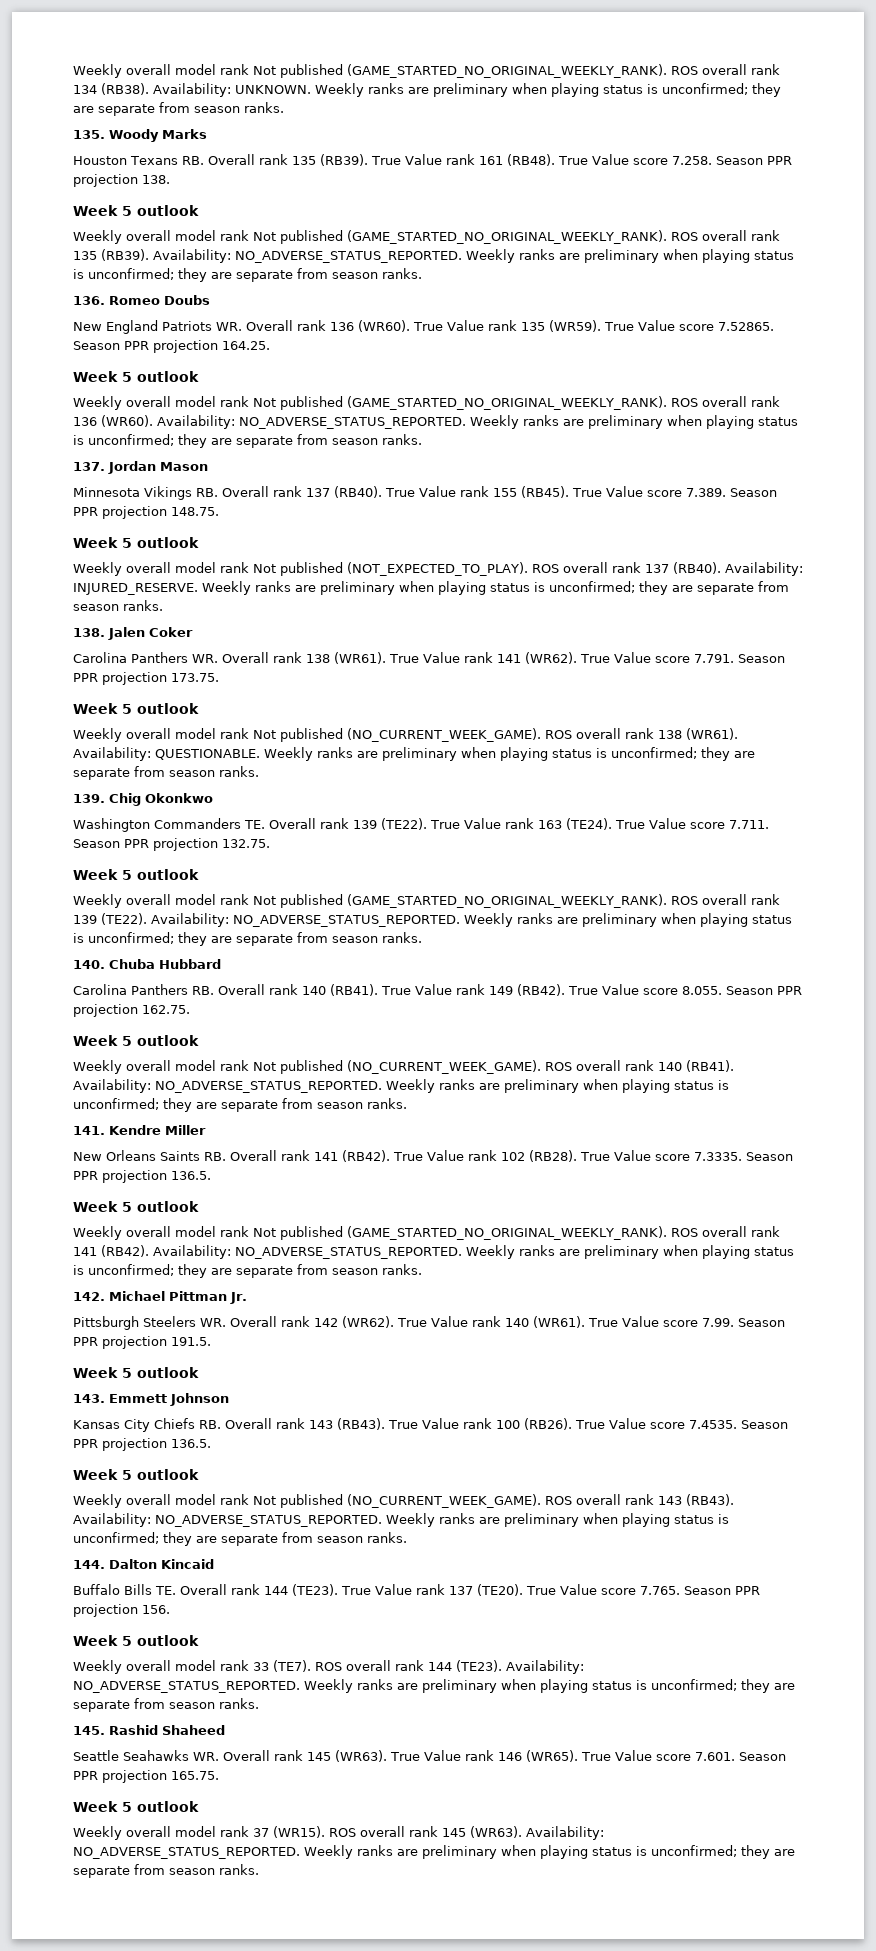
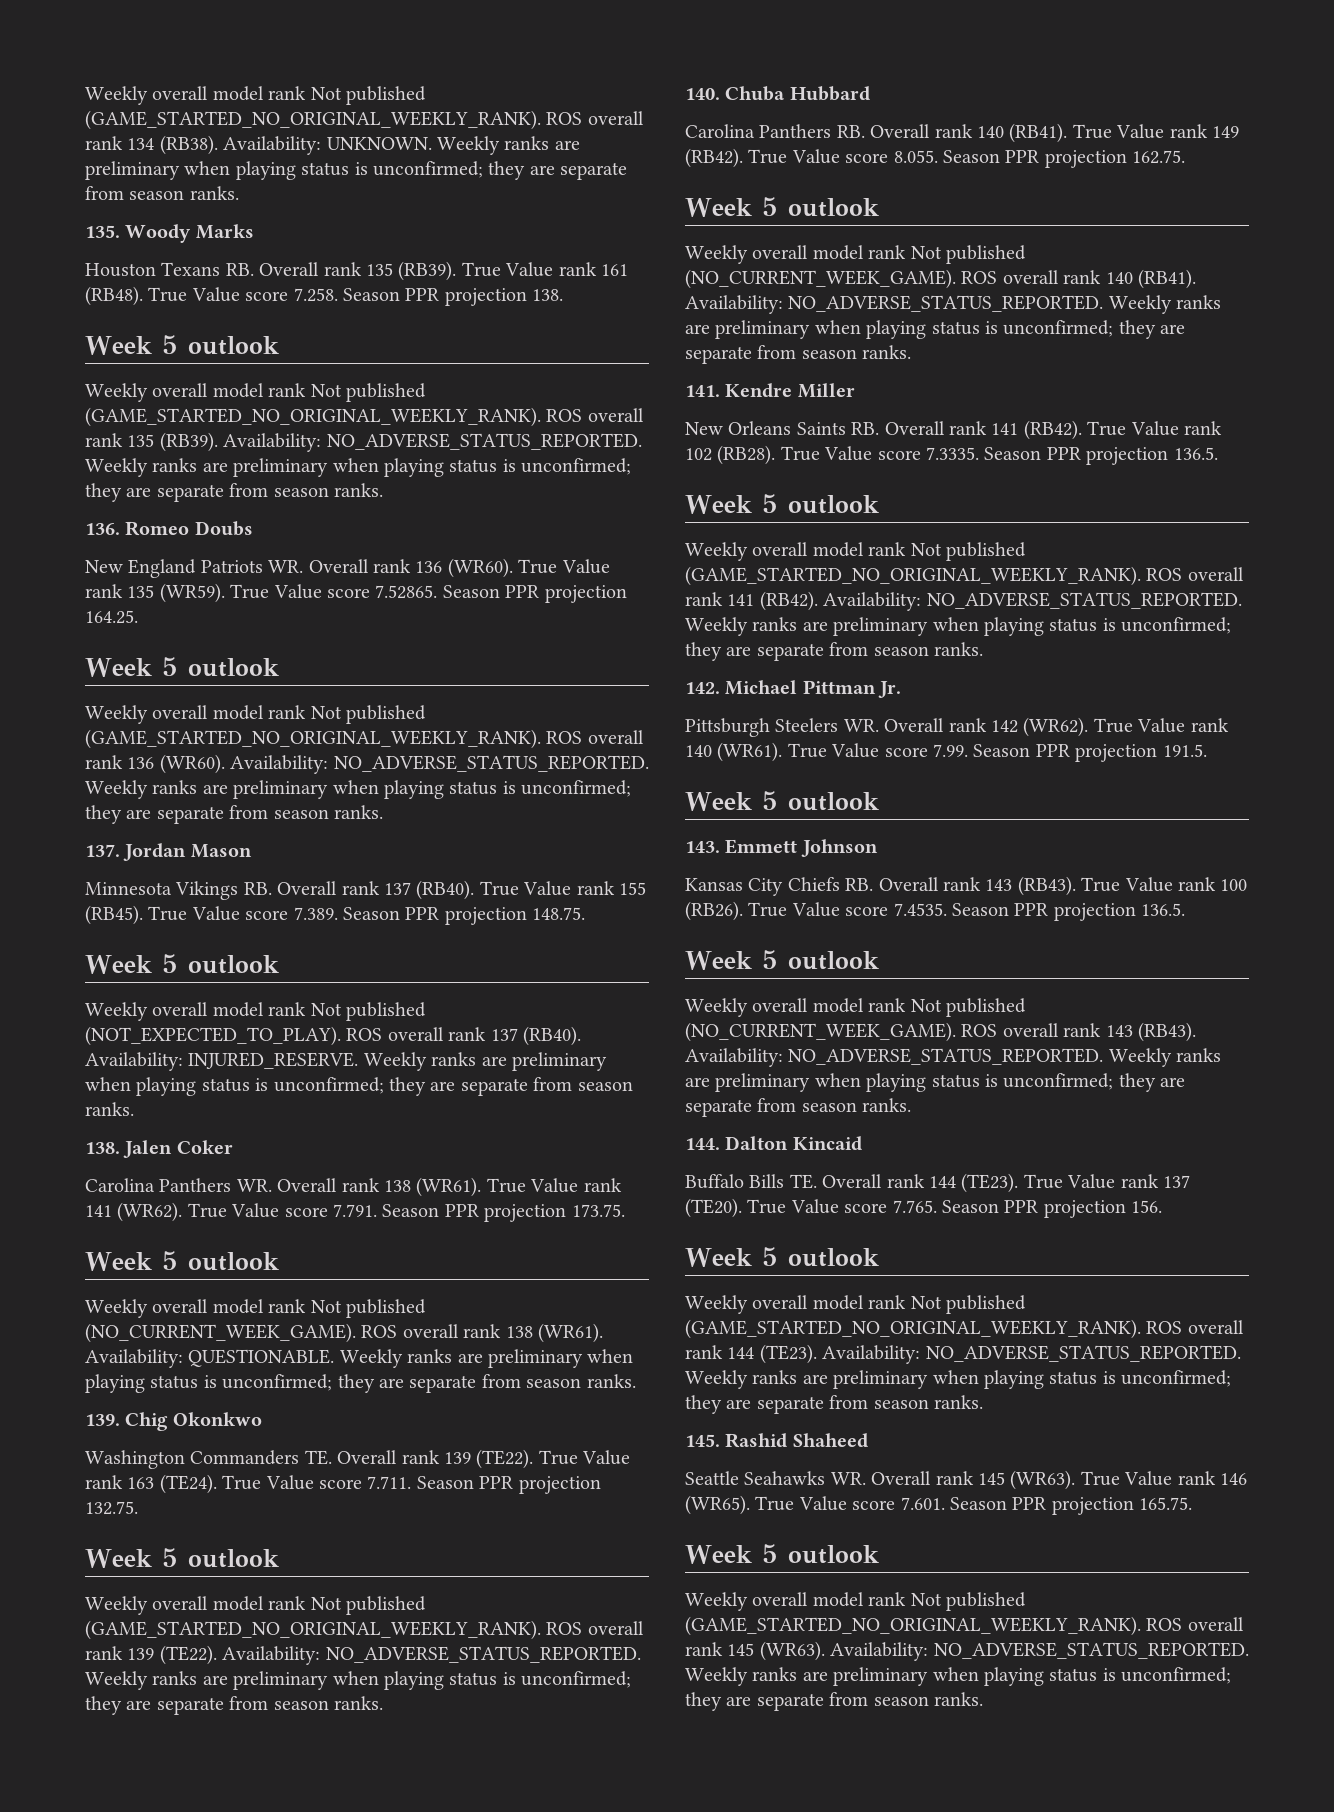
[253,1660,311,1672] 33 (TE7). -> [910,1295,1026,1314] [685,1319,1141,1339] Not published (GAME_STARTED_NO_ORIGINAL_WEEKLY_RANK).
[253,1826,325,1838] 37 (WR15). -> [910,1592,1026,1611] [685,1616,1141,1636] Not published (GAME_STARTED_NO_ORIGINAL_WEEKLY_RANK).

